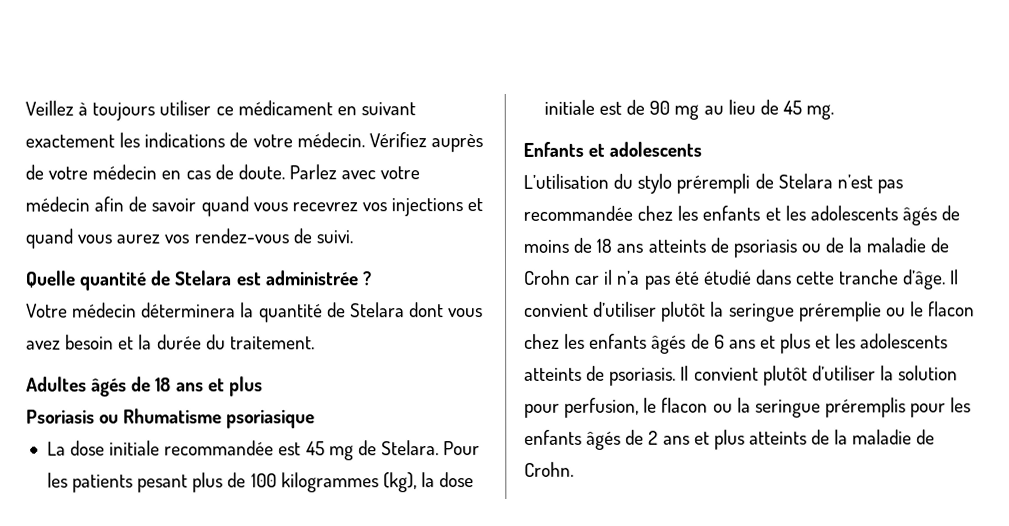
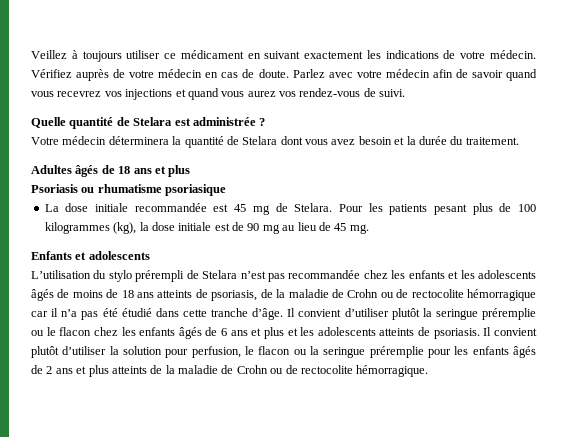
[123,408,223,424] Rhumatisme -> [97,184,162,193] rhumatisme
[732,237,950,258] [524,269,571,285] psoriasis ou de la maladie de Crohn -> [211,289,537,301] psoriasis, de la maladie de Crohn ou de rectocolite hémorragique
[824,397,906,418] préremplis -> [369,346,424,358] préremplie
[524,461,574,477] Crohn. -> [236,365,429,377] Crohn ou de rectocolite hémorragique.

